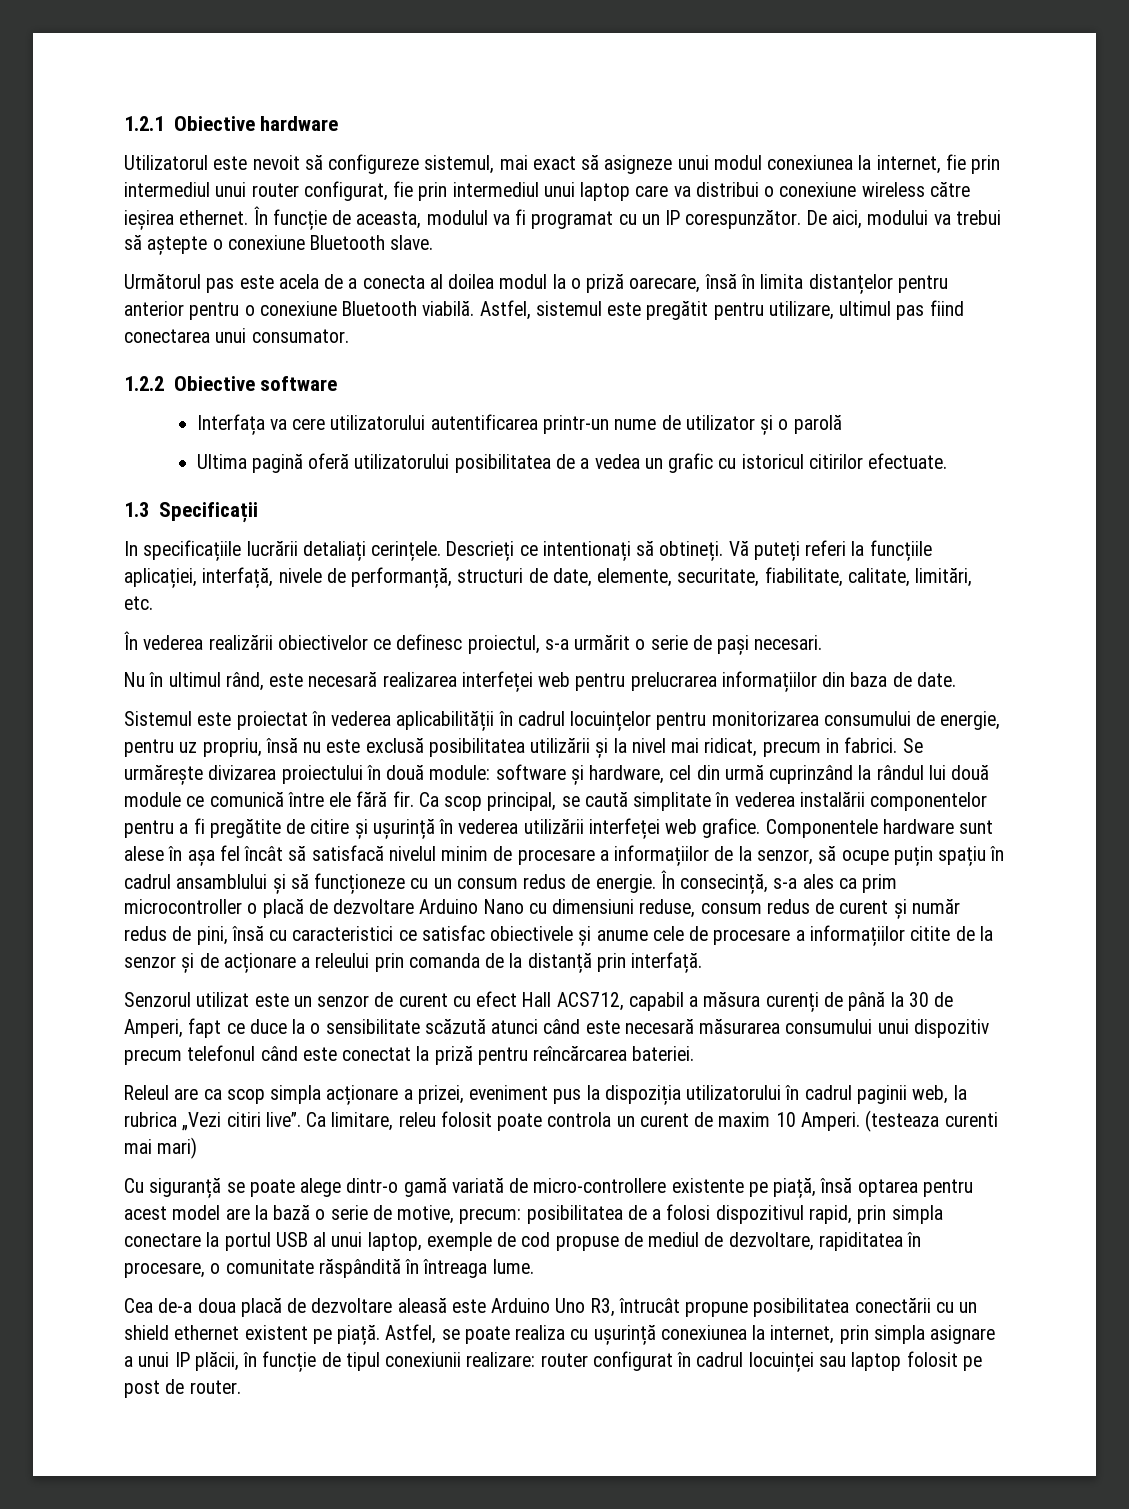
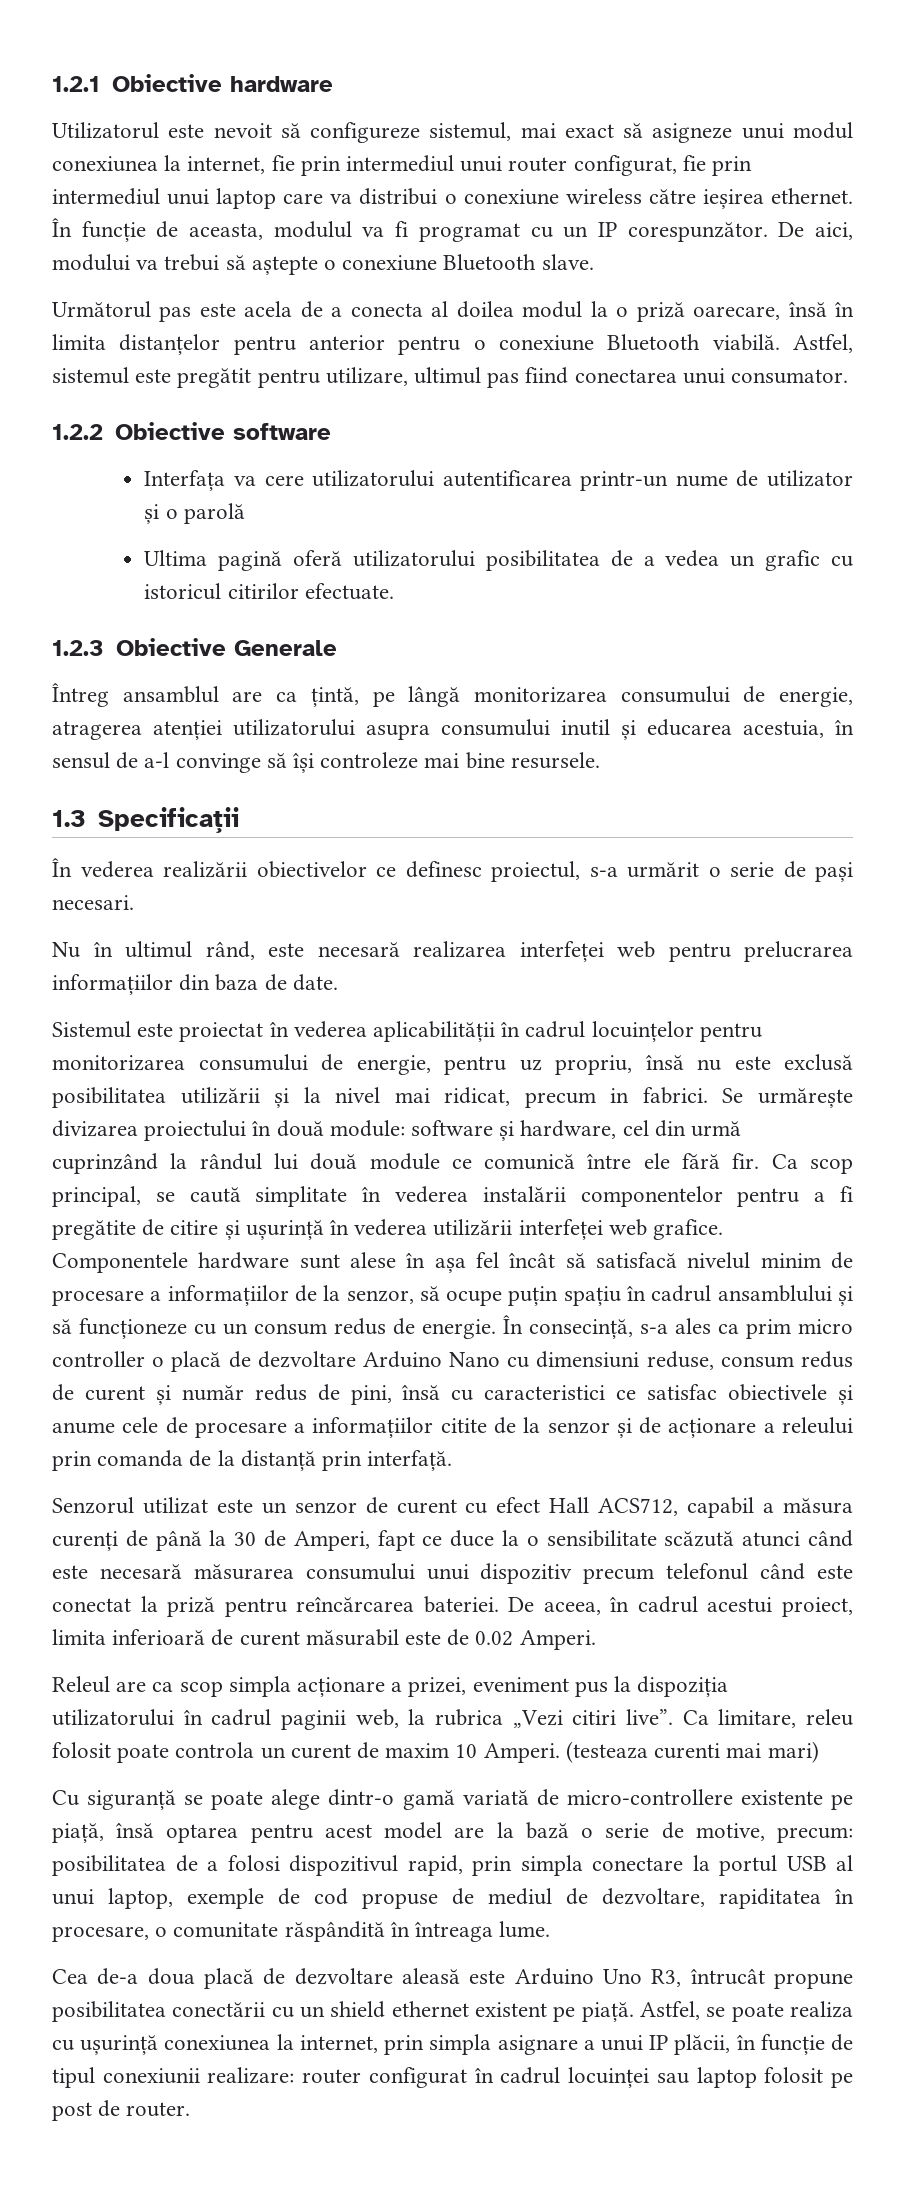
[124,502,258,523] [124,540,932,561] [124,567,973,588] [124,596,153,610] 1.3 Specificații // In specificațiile lucrării detaliați cerințele. Descrieți ce intentionați să obtineți. Vă puteți referi la funcțiile aplicației, interfață, nivele de performanță, structuri de date, elemente, securitate, fiabilitate, calitate, limitări, etc. -> [52,638,337,656] [52,683,853,707] [52,719,854,740] [52,752,600,773] [52,807,239,833] 1.2.3 Obiective Generale // Întreg ansamblul are ca țintă, pe lângă monitorizarea consumului de energie, atragerea atenției utilizatorului asupra consumului inutil și educarea acestuia, în sensul de a-l convinge să își controleze mai bine resursele. // 1.3 Specificații
[124,899,242,914] microcontroller -> [798,1319,853,1334] [52,1351,145,1367] micro controller
(695, 1053) none -> [508,1596,853,1617] [52,1629,596,1650] De aceea, în cadrul acestui proiect, limita inferioară de curent măsurabil este de 0.02 Amperi.

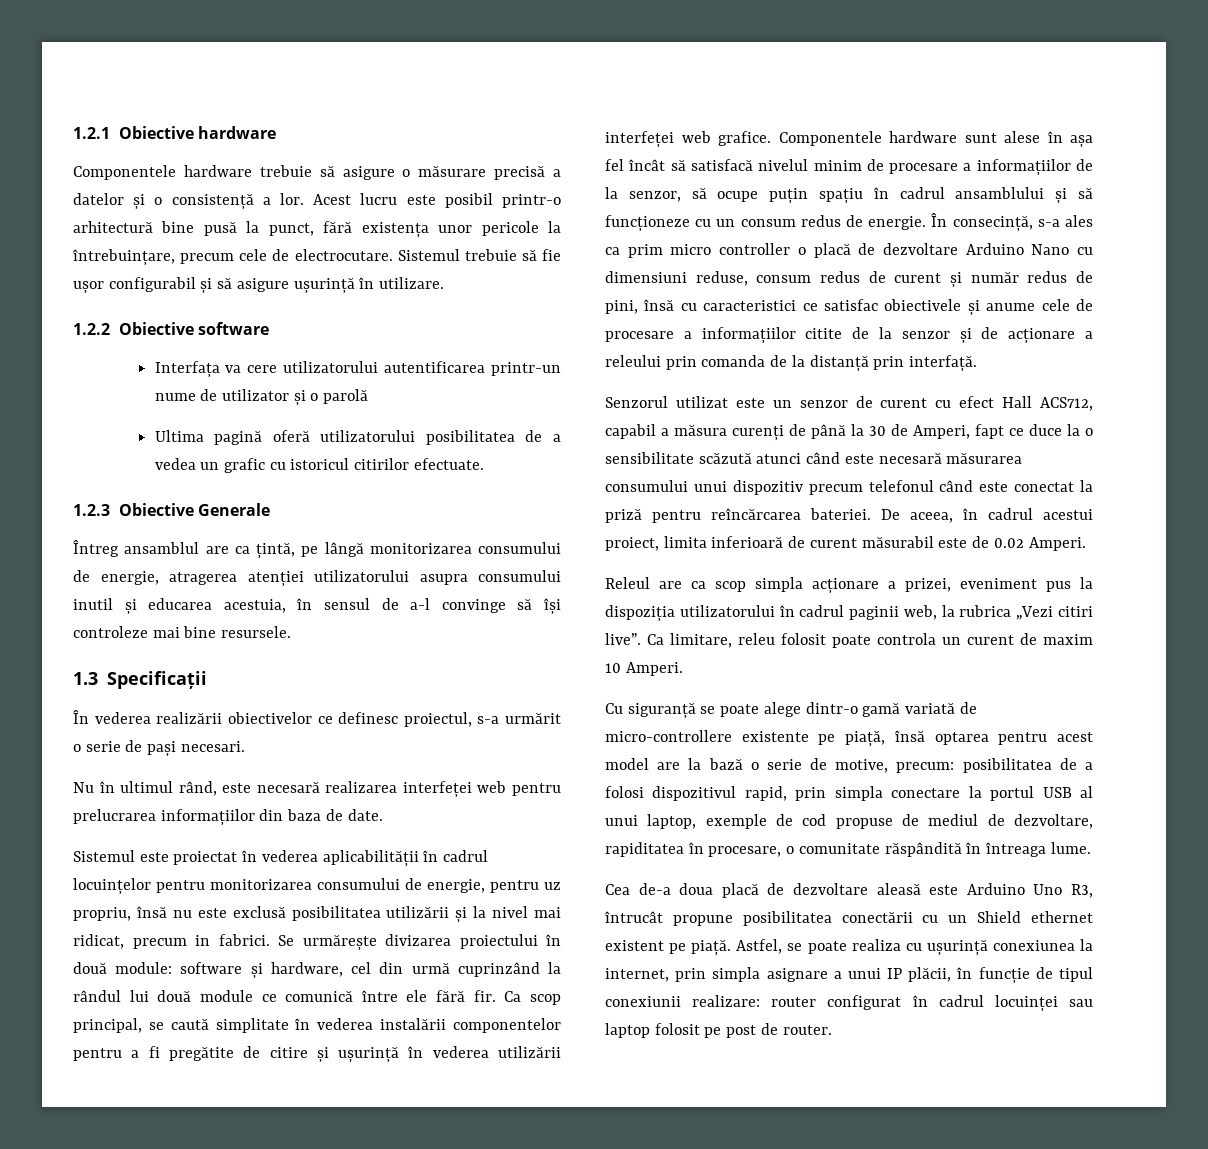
[52,122,853,143] [52,155,753,176] [52,188,853,209] [52,218,853,242] [52,254,594,275] [52,301,854,322] [52,334,853,355] [52,367,849,388] Utilizatorul este nevoit să configureze sistemul, mai exact să asigneze unui modul conexiunea la internet, fie prin intermediul unui router configurat, fie prin intermediul unui laptop care va distribui o conexiune wireless către ieșirea ethernet. În funcție de aceasta, modulul va fi programat cu un IP corespunzător. De aici, modului va trebui să aștepte o conexiune Bluetooth slave. // Următorul pas este acela de a conecta al doilea modul la o priză oarecare, însă în limita distanțelor pentru anterior pentru o conexiune Bluetooth viabilă. Astfel, sistemul este pregătit pentru utilizare, ultimul pas fiind conectarea unui consumator. -> [73,165,561,180] [73,193,561,210] [73,221,562,238] [73,249,561,266] [73,277,445,294] Componentele hardware trebuie să asigure o măsurare precisă a datelor și o consistență a lor. Acest lucru este posibil printr-o arhitectură bine pusă la punct, fără existența unor pericole la întrebuințare, precum cele de electrocutare. Sistemul trebuie să fie ușor configurabil și să asigure ușurință în utilizare.
[565,1741,819,1763] (testeaza curenti mai mari) -> (683, 669) none
[330,2001,386,2018] shield -> [977,911,1022,923] Shield

